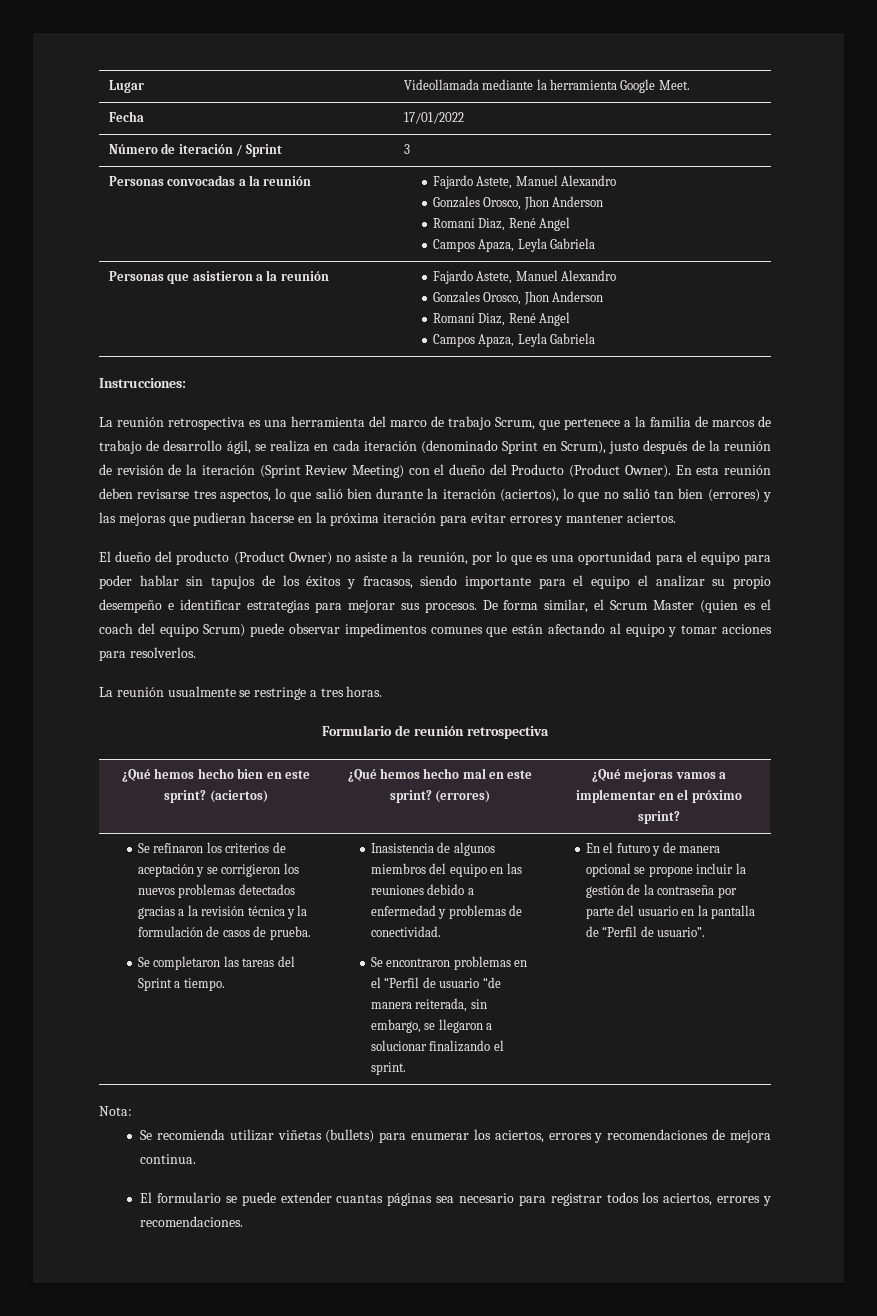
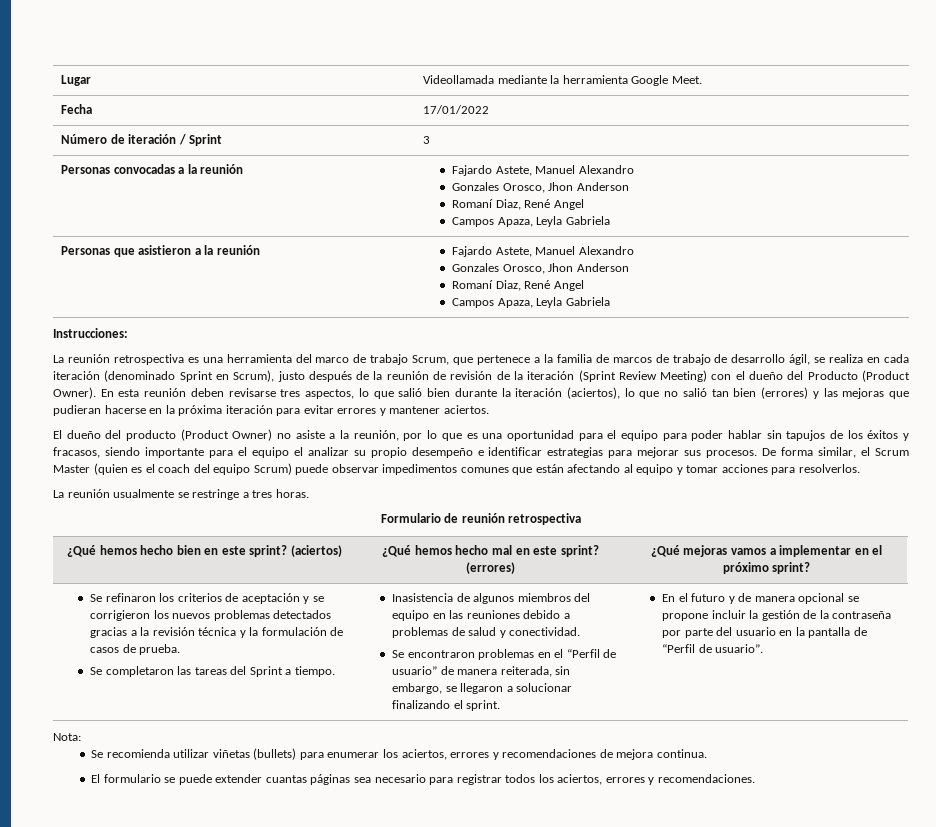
[371,905,523,919] enfermedad y problemas de -> [392,627,506,638] problemas de salud y
[439,977,501,988] usuario “de -> [392,666,454,675] usuario” de

